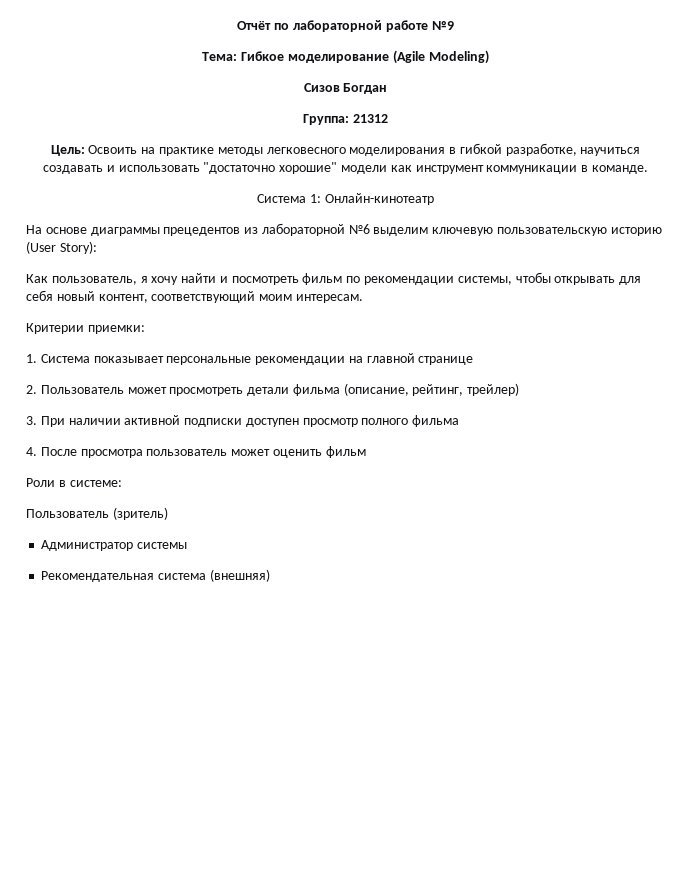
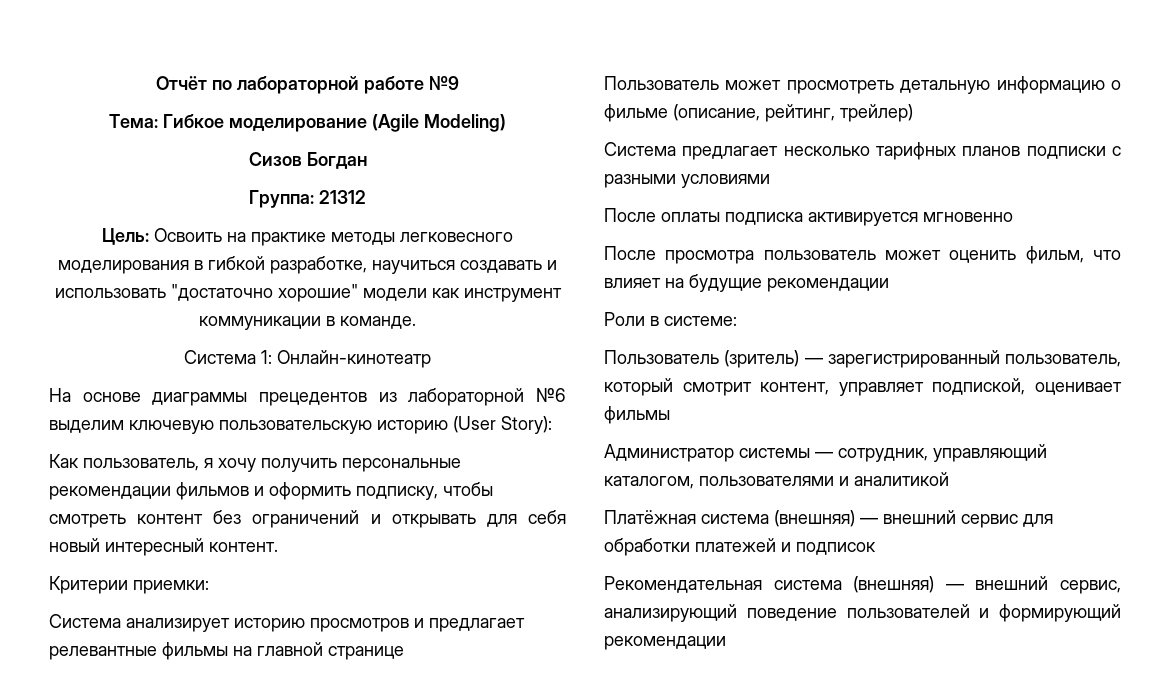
[181,272,642,285] [26,290,363,303] [26,323,145,334] [26,354,346,365] найти и посмотреть фильм по рекомендации системы, чтобы открывать для себя новый контент, соответствующий моим интересам. // Критерии приемки: // 1. Система показывает персональные рекомендации -> [261,458,461,472] [49,482,493,500] [49,510,567,528] [49,538,278,556] [49,576,209,594] [49,614,525,632] [49,642,228,660] получить персональные рекомендации фильмов и оформить подписку, чтобы смотреть контент без ограничений и открывать для себя новый интересный контент. // Критерии приемки: // Система анализирует историю просмотров и предлагает релевантные фильмы
[26,385,37,394] 2. -> (404, 653) none
[247,384,340,396] детали фильма -> [900,76,1121,94] [604,104,668,122] детальную информацию о фильме
[26,415,460,427] [26,447,37,456] 3. При наличии активной подписки доступен просмотр полного фильма // 4. -> [604,142,1121,160] [604,174,770,188] [604,208,1013,226] Система предлагает несколько тарифных планов подписки с разными условиями // После оплаты подписка активируется мгновенно //
[325,446,366,458] фильм -> [1025,246,1121,264] [604,274,889,292] фильм, что влияет на будущие рекомендации
[41,540,188,551] [41,569,270,582] // Администратор системы // Рекомендательная система (внешняя) -> [804,350,1121,368] [604,378,1122,396] [604,406,670,424] [604,444,1047,462] [604,472,949,489] [604,510,1053,528] [604,538,876,556] [604,576,1121,594] [604,604,1121,622] [604,636,726,650] — зарегистрированный пользователь, который смотрит контент, управляет подпиской, оценивает фильмы // Администратор системы — сотрудник, управляющий каталогом, пользователями и аналитикой // Платёжная система (внешняя) — внешний сервис для обработки платежей и подписок // Рекомендательная система (внешняя) — внешний сервис, анализирующий поведение пользователей и формирующий рекомендации

